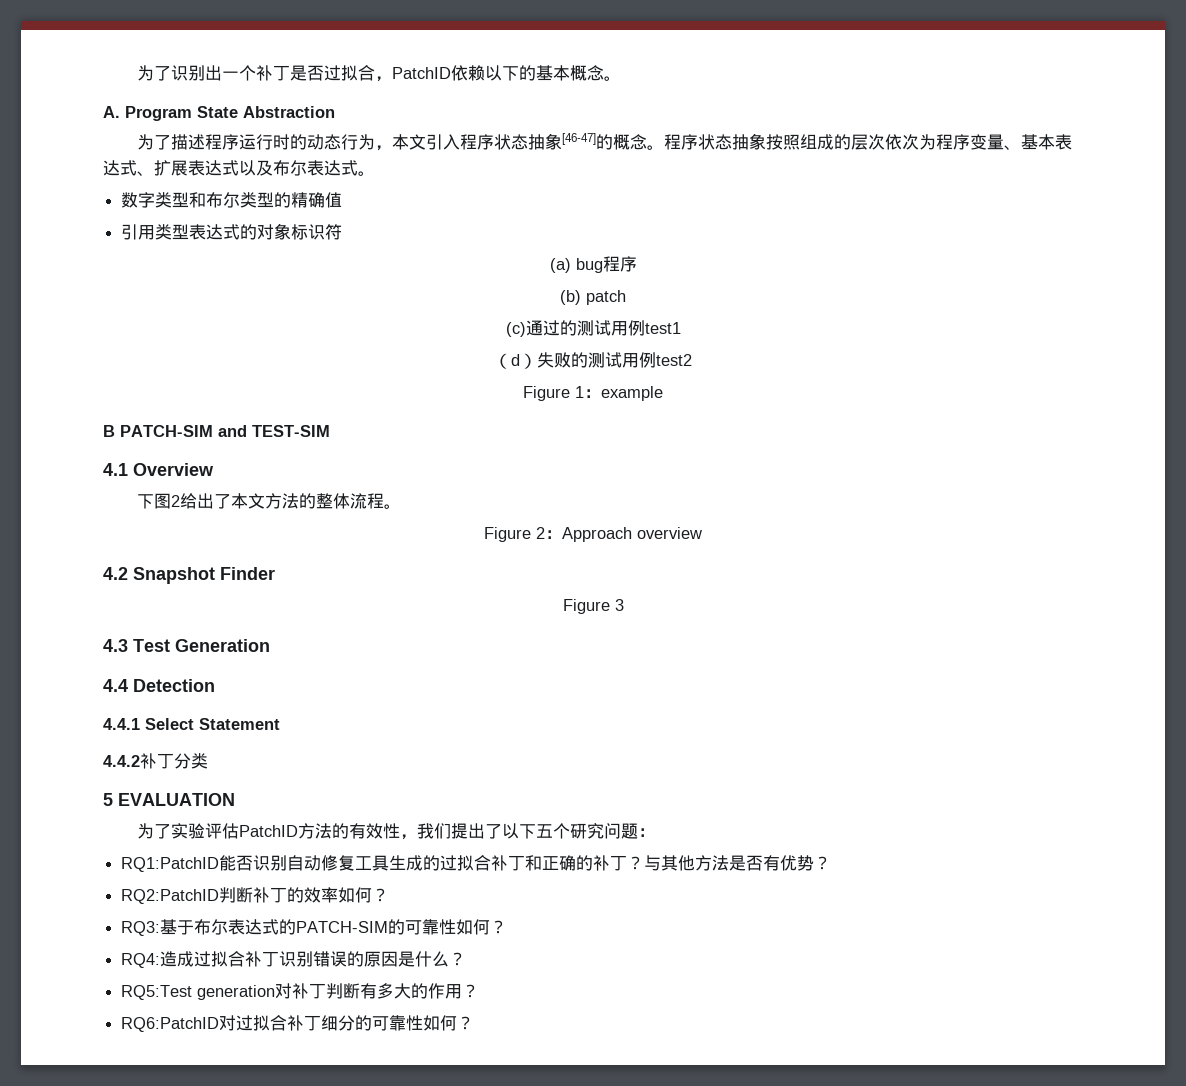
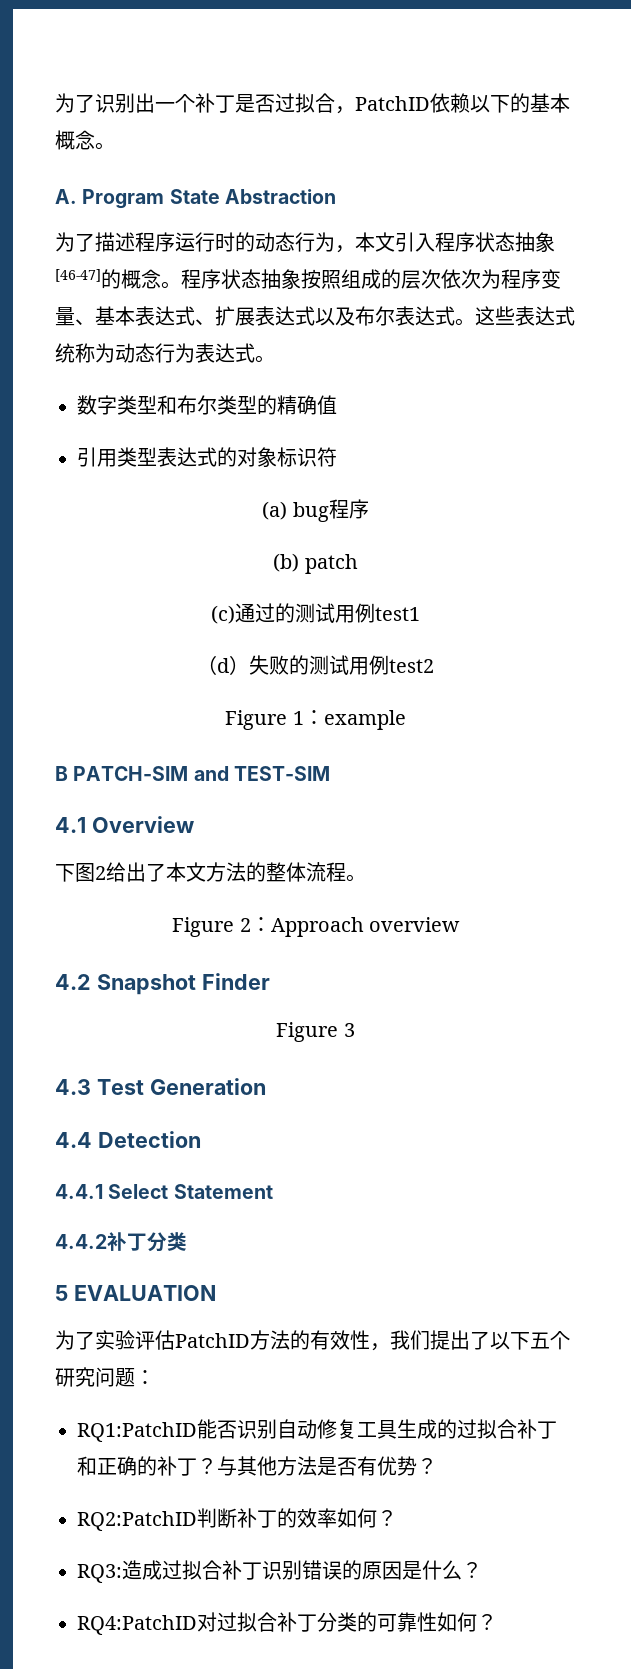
(375, 173) none -> [475,306,575,326] [55,343,275,363] 这些表达式统称为动态行为表达式。
[160,919,508,935] [121,953,161,968] 基于布尔表达式的PATCH-SIM的可靠性如何？ // RQ4: -> (122, 1573) none
[121,983,480,1000] [121,1017,220,1032] RQ5:Test generation对补丁判断有多大的作用？ // RQ6:PatchID -> [77,1615,197,1635] RQ4:PatchID
[321,1015,356,1031] 细分 -> [317,1612,357,1632] 分类

